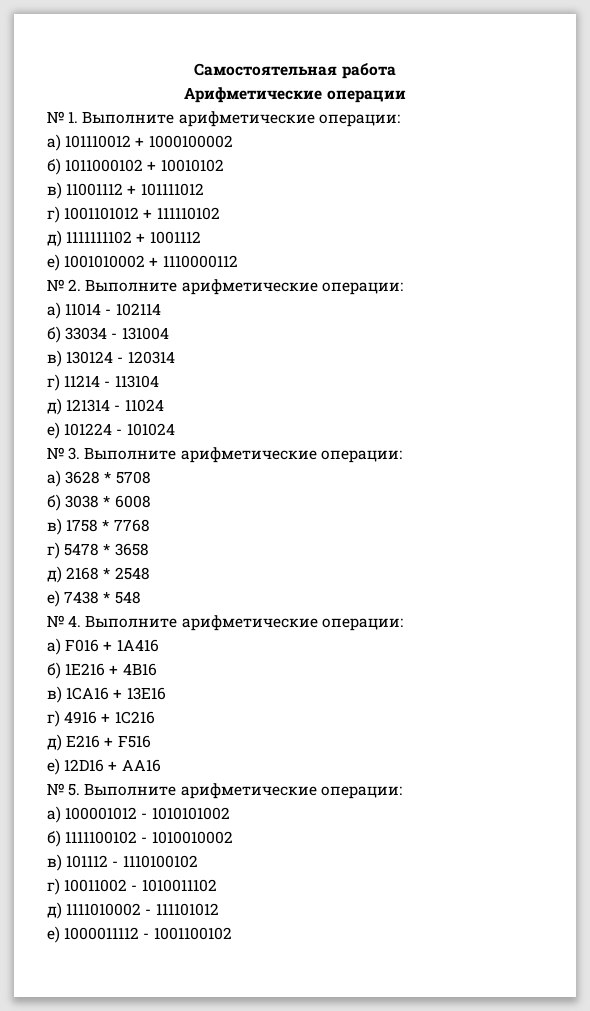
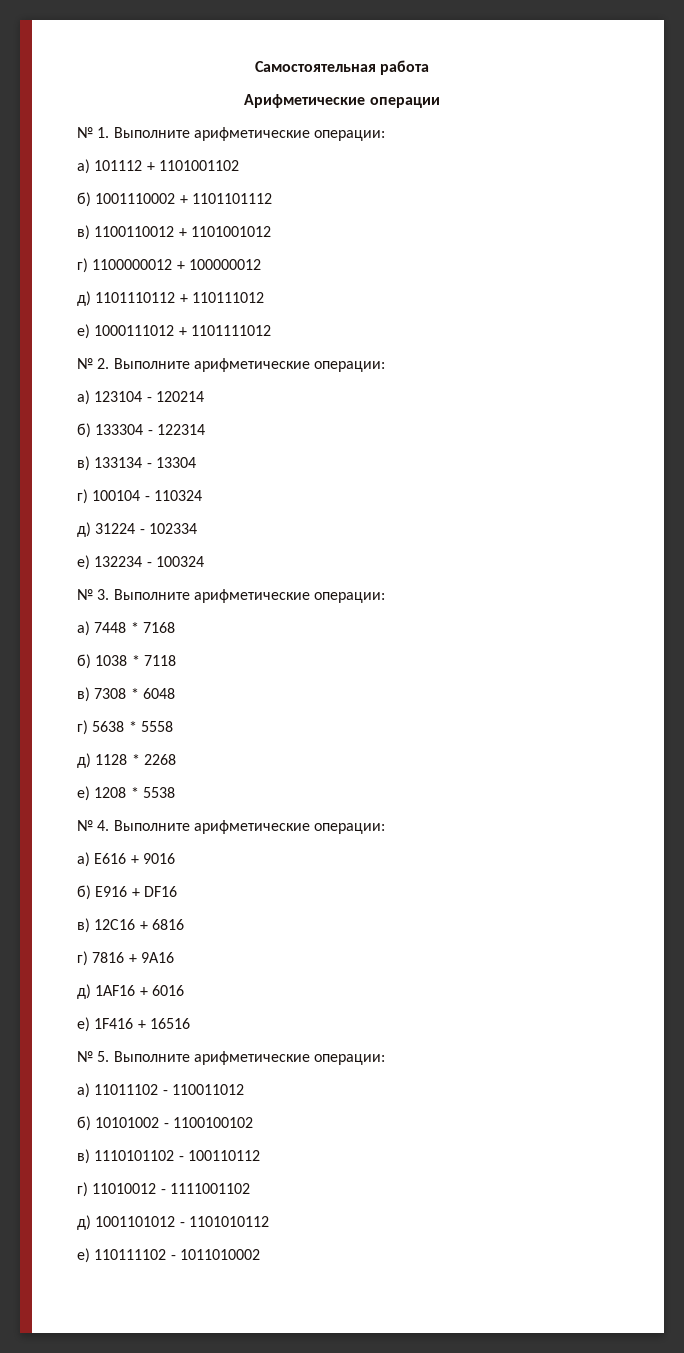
[65,135,233,148] [47,158,224,175] [47,182,204,199] [47,206,220,223] [47,230,201,247] [47,254,238,271] 101110012 + 1000100002 // б) 1011000102 + 10010102 // в) 11001112 + 101111012 // г) 1001101012 + 111110102 // д) 1111111102 + 1001112 // е) 1001010002 + 1110000112 -> [94,160,239,171] [77,192,272,207] [77,225,271,240] [77,258,261,273] [77,291,264,306] [77,324,271,339] 101112 + 1101001102 // б) 1001110002 + 1101101112 // в) 1100110012 + 1101001012 // г) 1100000012 + 100000012 // д) 1101110112 + 110111012 // е) 1000111012 + 1101111012
[65,303,161,316] [47,326,169,343] [47,350,175,367] [47,374,159,391] [47,398,164,415] [47,422,175,439] 11014 - 102114 // б) 33034 - 131004 // в) 130124 - 120314 // г) 11214 - 113104 // д) 121314 - 11024 // е) 101224 - 101024 -> [94,391,204,402] [77,423,205,438] [77,456,196,471] [77,489,202,504] [77,522,197,537] [77,555,204,570] 123104 - 120214 // б) 133304 - 122314 // в) 133134 - 13304 // г) 100104 - 110324 // д) 31224 - 102334 // е) 132234 - 100324
[65,471,151,484] [47,494,151,511] [47,518,150,535] [47,542,149,559] [47,566,150,583] [47,590,141,607] 3628 * 5708 // б) 3038 * 6008 // в) 1758 * 7768 // г) 5478 * 3658 // д) 2168 * 2548 // е) 7438 * 548 -> [94,622,175,633] [77,654,176,669] [77,687,175,702] [77,720,173,735] [77,753,176,768] [77,786,175,801] 7448 * 7168 // б) 1038 * 7118 // в) 7308 * 6048 // г) 5638 * 5558 // д) 1128 * 2268 // е) 1208 * 5538
[65,639,159,652] [47,662,157,679] [47,686,166,703] [47,710,155,727] [47,734,151,751] [47,758,161,775] F016 + 1A416 // б) 1E216 + 4B16 // в) 1CA16 + 13E16 // г) 4916 + 1C216 // д) E216 + F516 // е) 12D16 + AA16 -> [94,853,175,864] [77,885,177,900] [77,918,184,933] [77,951,174,966] [77,984,184,999] [77,1017,190,1032] E616 + 9016 // б) E916 + DF16 // в) 12C16 + 6816 // г) 7816 + 9A16 // д) 1AF16 + 6016 // е) 1F416 + 16516
[65,807,230,820] [47,830,233,847] [47,854,198,871] [47,878,217,895] [47,902,219,919] [47,926,232,943] 100001012 - 1010101002 // б) 1111100102 - 1010010002 // в) 101112 - 1110100102 // г) 10011002 - 1010011102 // д) 1111010002 - 111101012 // е) 1000011112 - 1001100102 -> [94,1084,244,1095] [77,1116,253,1131] [77,1149,260,1164] [77,1182,250,1197] [77,1215,269,1230] [77,1248,260,1263] 11011102 - 110011012 // б) 10101002 - 1100100102 // в) 1110101102 - 100110112 // г) 11010012 - 1111001102 // д) 1001101012 - 1101010112 // е) 110111102 - 1011010002

